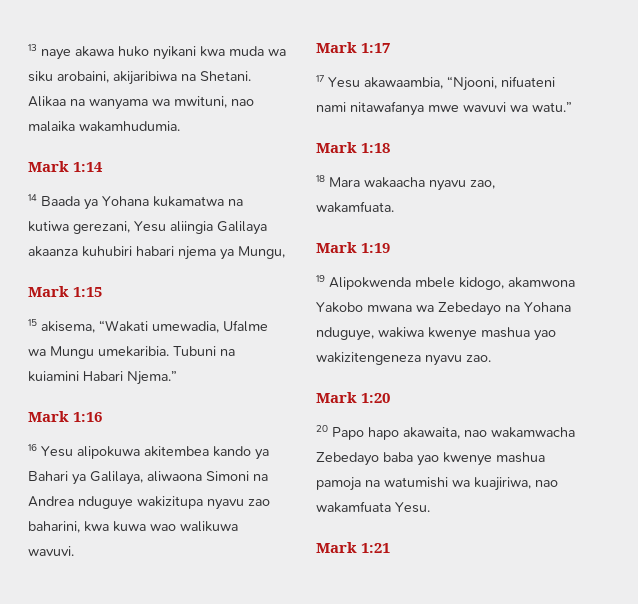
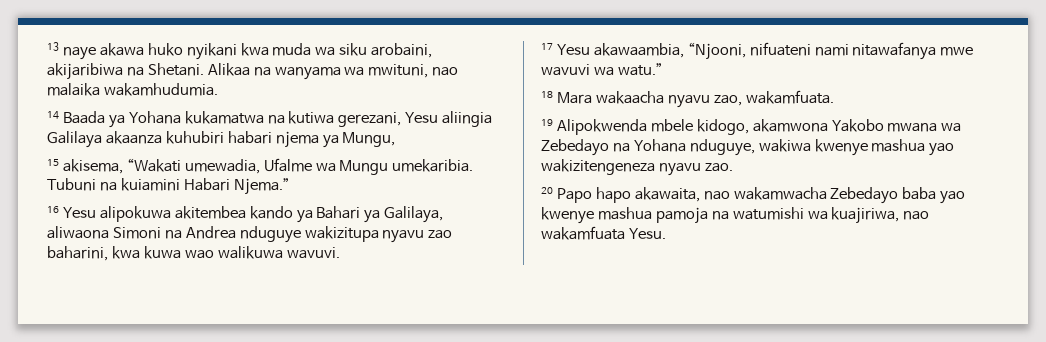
[28,161,104,172] // Mark 1:14 -> (218, 89) none
[28,286,103,297] // Mark 1:15 -> (396, 139) none
[28,411,103,422] // Mark 1:16 -> (290, 186) none
[316,42,391,53] // Mark 1:17 -> (340, 253) none
[316,142,391,153] // Mark 1:18 -> (663, 69) none
[316,242,391,253] // Mark 1:19 -> (834, 97) none
[316,392,391,403] // Mark 1:20 -> (733, 167) none
[316,542,391,553] // Mark 1:21 -> (666, 233) none

